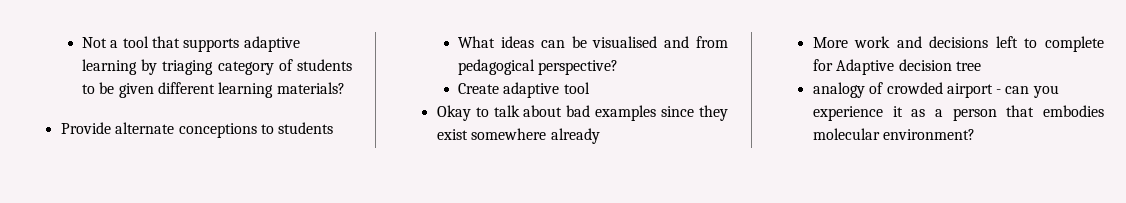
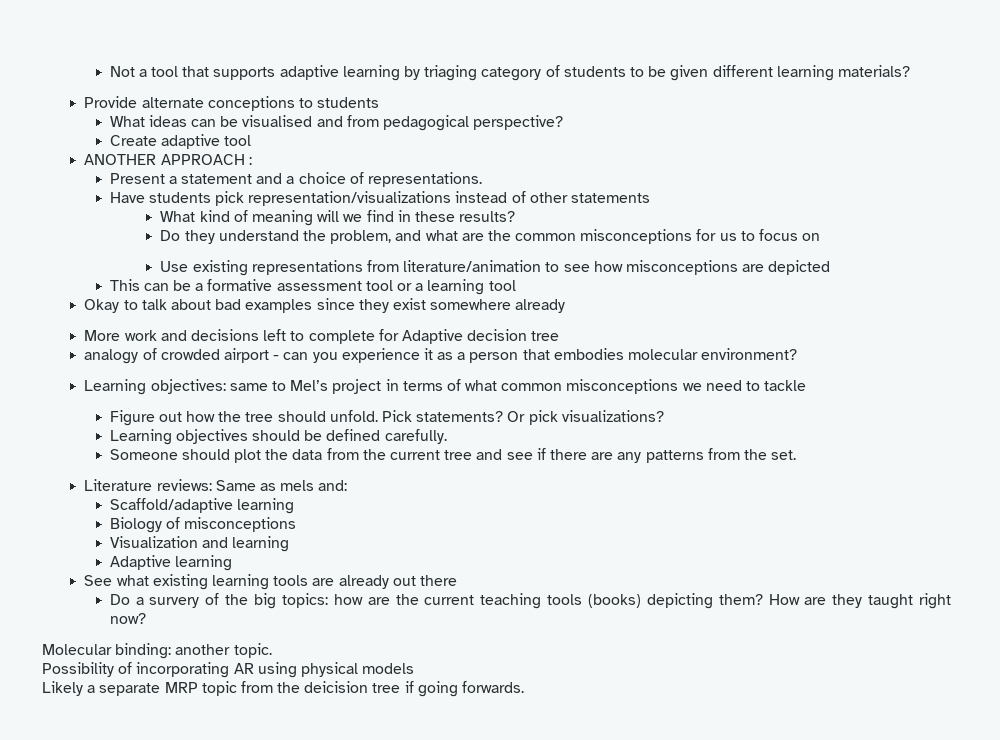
(590, 88) none -> [84,154,252,165] [109,172,483,187] [109,191,651,206] [160,210,516,226] [160,229,821,244] [160,260,831,276] [109,279,516,295] // ANOTHER APPROACH : // Present a statement and a choice of representations. // Have students pick representation/visualizations instead of other statements // What kind of meaning will we find in these results? // Do they understand the problem, and what are the common misconceptions for us to focus on // Use existing representations from literature/animation to see how misconceptions are depicted // This can be a formative assessment tool or a learning tool
(976, 134) none -> [84,379,807,395] [109,410,664,426] [109,429,447,445] [109,448,797,463] [84,479,348,491] [109,498,294,514] [109,517,297,533] [109,536,290,552] [109,555,232,571] [84,574,457,590] [109,593,952,609] [109,613,146,624] [42,643,272,659] [42,662,415,678] [42,681,525,697] // Learning objectives: same to Mel’s project in terms of what common misconceptions we need to tackle // Figure out how the tree should unfold. Pick statements? Or pick visualizations? // Learning objectives should be defined carefully. // Someone should plot the data from the current tree and see if there are any patterns from the set. // Literature reviews: Same as mels and: // Scaffold/adaptive learning // Biology of misconceptions // Visualization and learning // Adaptive learning // See what existing learning tools are already out there // Do a survery of the big topics: how are the current teaching tools (books) depicting them? How are they taught right now? // Molecular binding: another topic. // Possibility of incorporating AR using physical models // Likely a separate MRP topic from the deicision tree if going forwards.

